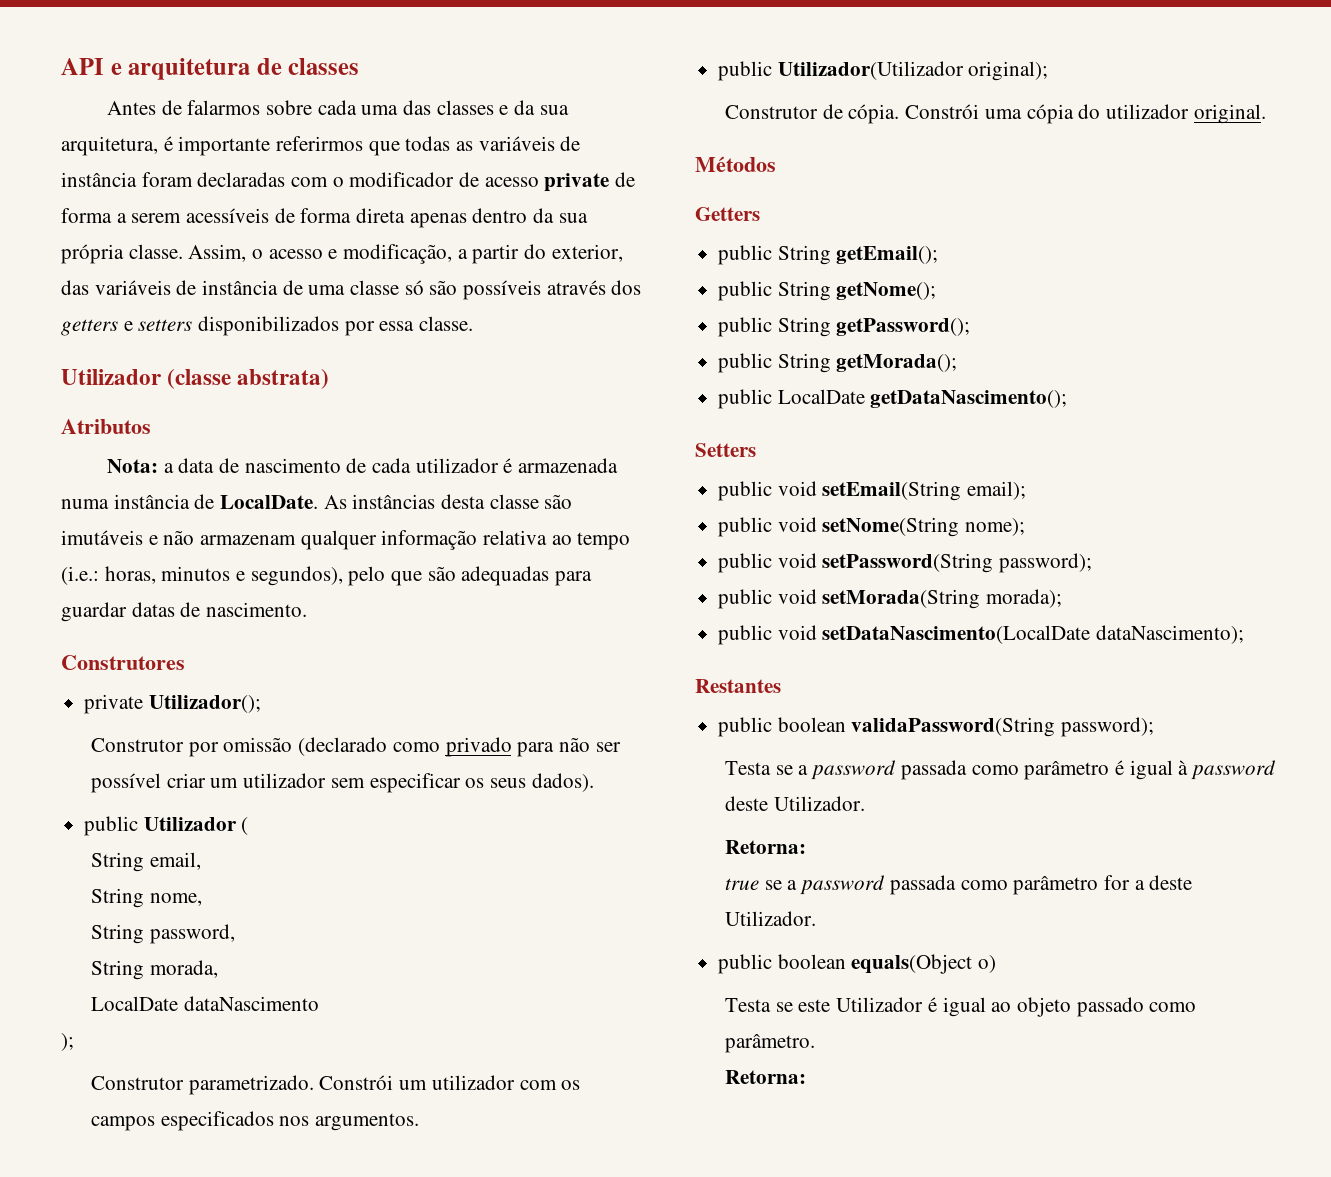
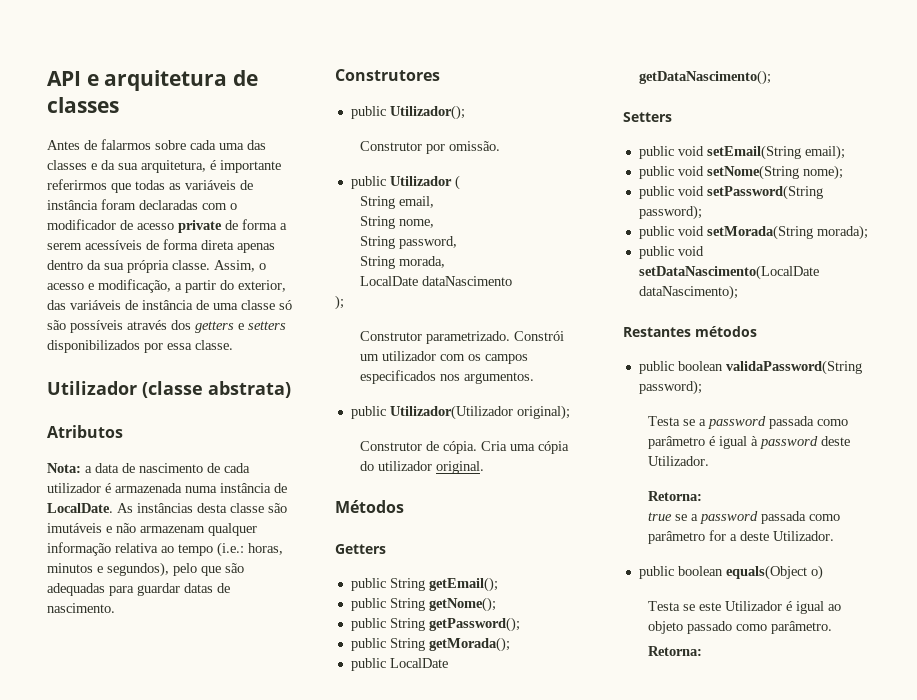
[84,694,144,714] private -> [350,106,386,119] public
[223,737,621,757] [91,773,594,793] omissão (declarado como privado para não ser possível criar um utilizador sem especificar os seus dados). -> [448,141,500,151] omissão.
[905,104,980,119] Constrói -> [480,441,507,451] Cria
(781, 686) none -> [695,326,757,337] métodos

